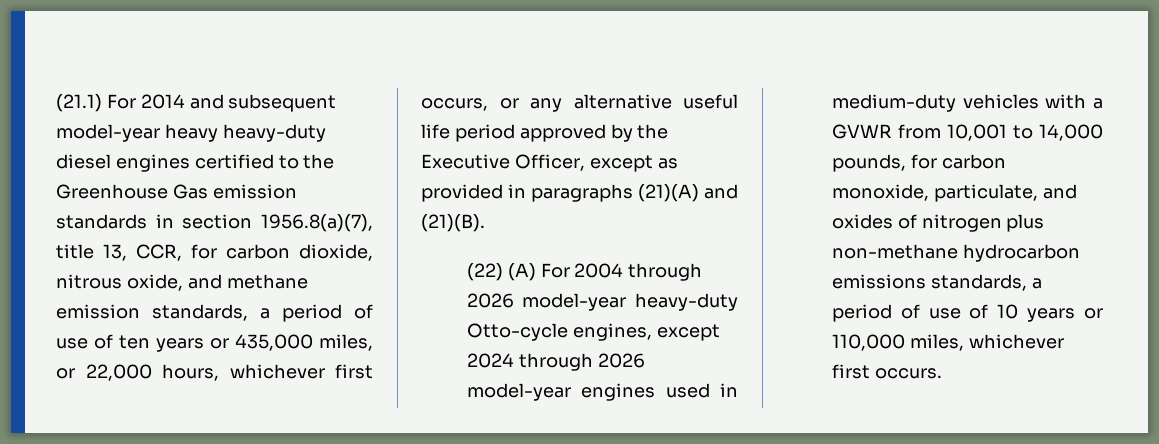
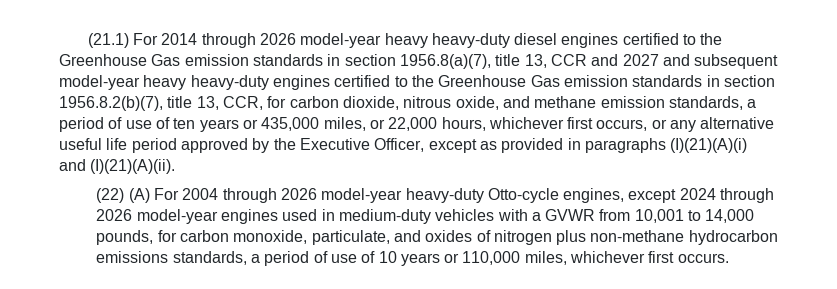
[189,94,337,112] and subsequent -> [201,33,296,48] through 2026
(127, 252) none -> [550,54,779,69] [59,75,775,90] [59,96,219,111] CCR and 2027 and subsequent model-year heavy heavy-duty engines certified to the Greenhouse Gas emission standards in section 1956.8.2(b)(7), title 13,
[638,184,738,202] [421,214,485,232] (21)(A) and (21)(B). -> [670,138,748,153] [59,159,176,174] (I)(21)(A)(i) and (I)(21)(A)(ii).

